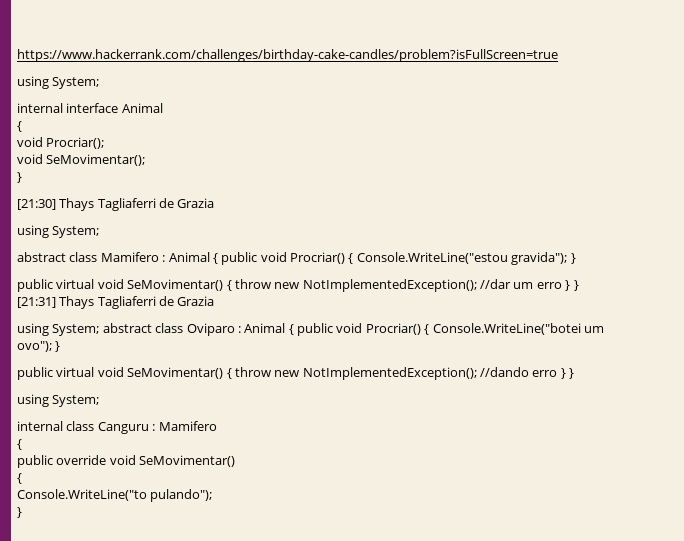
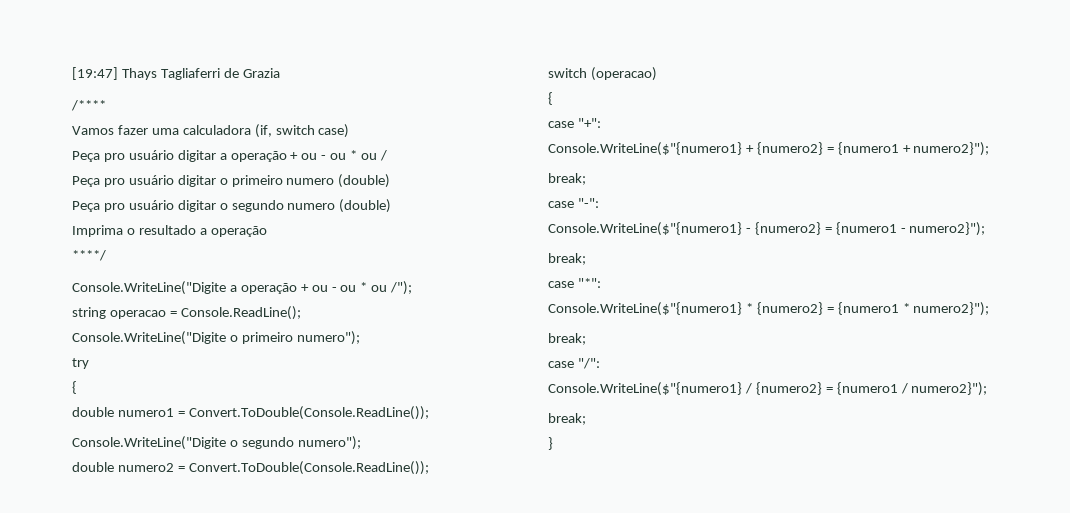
[17,49,558,62] [17,76,100,89] [17,103,163,113] [17,121,22,132] [17,137,105,149] [17,154,146,166] [17,172,22,183] [17,198,215,211] [17,225,100,238] [17,252,576,265] [17,279,579,292] [17,296,215,309] [17,323,604,336] [17,341,61,352] [17,367,575,380] [17,394,100,407] [17,421,217,434] [17,439,22,450] [17,455,236,468] [17,473,22,484] [17,489,213,502] https://www.hackerrank.com/challenges/birthday-cake-candles/problem?isFullScreen=true // using System; // internal interface Animal // { // void Procriar(); // void SeMovimentar(); // } // [21:30] Thays Tagliaferri de Grazia // using System; // abstract class Mamifero : Animal { public void Procriar() { Console.WriteLine("estou gravida"); } // public virtual void SeMovimentar() { throw new NotImplementedException(); //dar um erro } } // [21:31] Thays Tagliaferri de Grazia // using System; abstract class Oviparo : Animal { public void Procriar() { Console.WriteLine("botei um ovo"); } // public virtual void SeMovimentar() { throw new NotImplementedException(); //dando erro } } // using System; // internal class Canguru : Mamifero // { // public override void SeMovimentar() // { // Console.WriteLine("to pulando"); -> [72,67,280,80] [71,100,106,111] [72,124,350,138] [72,150,387,162] [72,174,391,188] [72,199,392,213] [72,225,267,237] [72,250,106,261] [72,281,413,295] [72,306,301,320] [72,331,360,345] [72,358,89,369] [72,381,77,394] [72,406,429,420] [72,436,361,450] [72,461,429,475] [548,67,657,81] [548,92,553,105] [548,118,601,128] [548,142,990,156] [548,173,586,185] [548,198,599,208] [548,222,986,236] [548,253,586,265] [548,278,601,288] [548,302,990,316] [548,333,586,345] [548,358,600,369] [548,382,988,396] [548,413,586,425] [19:47] Thays Tagliaferri de Grazia // /**** // Vamos fazer uma calculadora (if, switch case) // Peça pro usuário digitar a operação + ou - ou * ou / // Peça pro usuário digitar o primeiro numero (double) // Peça pro usuário digitar o segundo numero (double) // Imprima o resultado a operação // ****/ // Console.WriteLine("Digite a operação + ou - ou * ou /"); // string operacao = Console.ReadLine(); // Console.WriteLine("Digite o primeiro numero"); // try // { // double numero1 = Convert.ToDouble(Console.ReadLine()); // Console.WriteLine("Digite o segundo numero"); // double numero2 = Convert.ToDouble(Console.ReadLine()); // switch (operacao) // { // case "+": // Console.WriteLine($"{numero1} + {numero2} = {numero1 + numero2}"); // break; // case "-": // Console.WriteLine($"{numero1} - {numero2} = {numero1 - numero2}"); // break; // case "*": // Console.WriteLine($"{numero1} * {numero2} = {numero1 * numero2}"); // break; // case "/": // Console.WriteLine($"{numero1} / {numero2} = {numero1 / numero2}"); // break;

